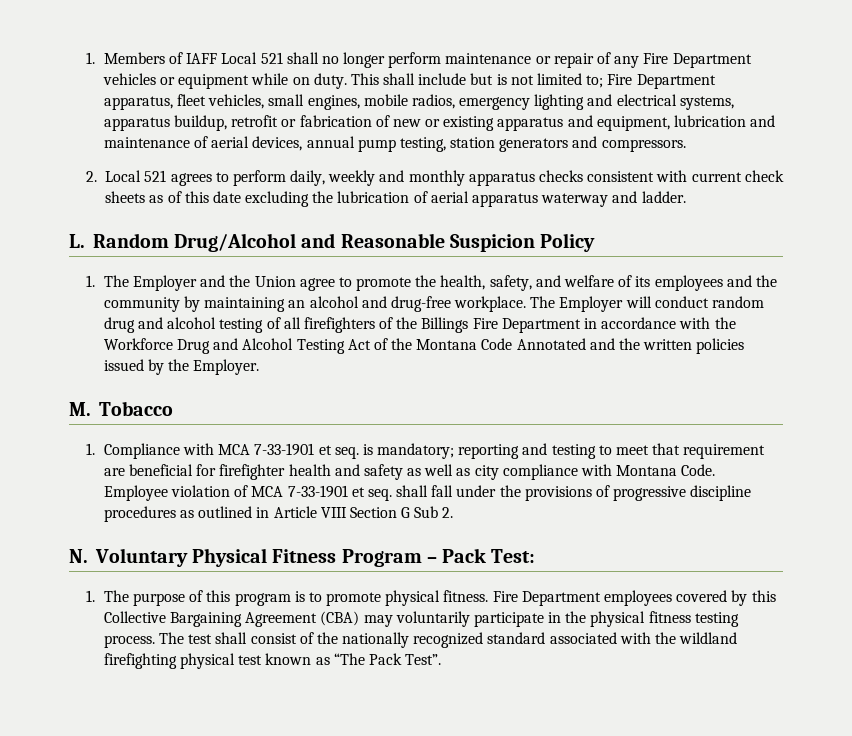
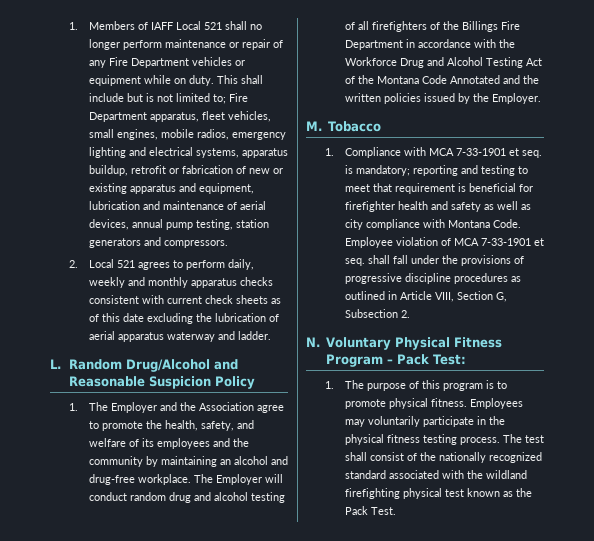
[254,276,296,287] Union -> [198,402,254,411] Association
[103,468,125,476] are -> [457,183,466,192] is
[320,506,439,518] VIII Section G Sub -> [434,291,507,302] [344,309,398,318] VIII, Section G, Subsection
[492,590,776,606] [103,611,360,627] Fire Department employees covered by this Collective Bargaining Agreement (CBA) -> [469,398,523,409] Employees
[333,653,442,665] “The Pack Test”. -> [515,488,532,497] [344,506,396,515] the Pack Test.

